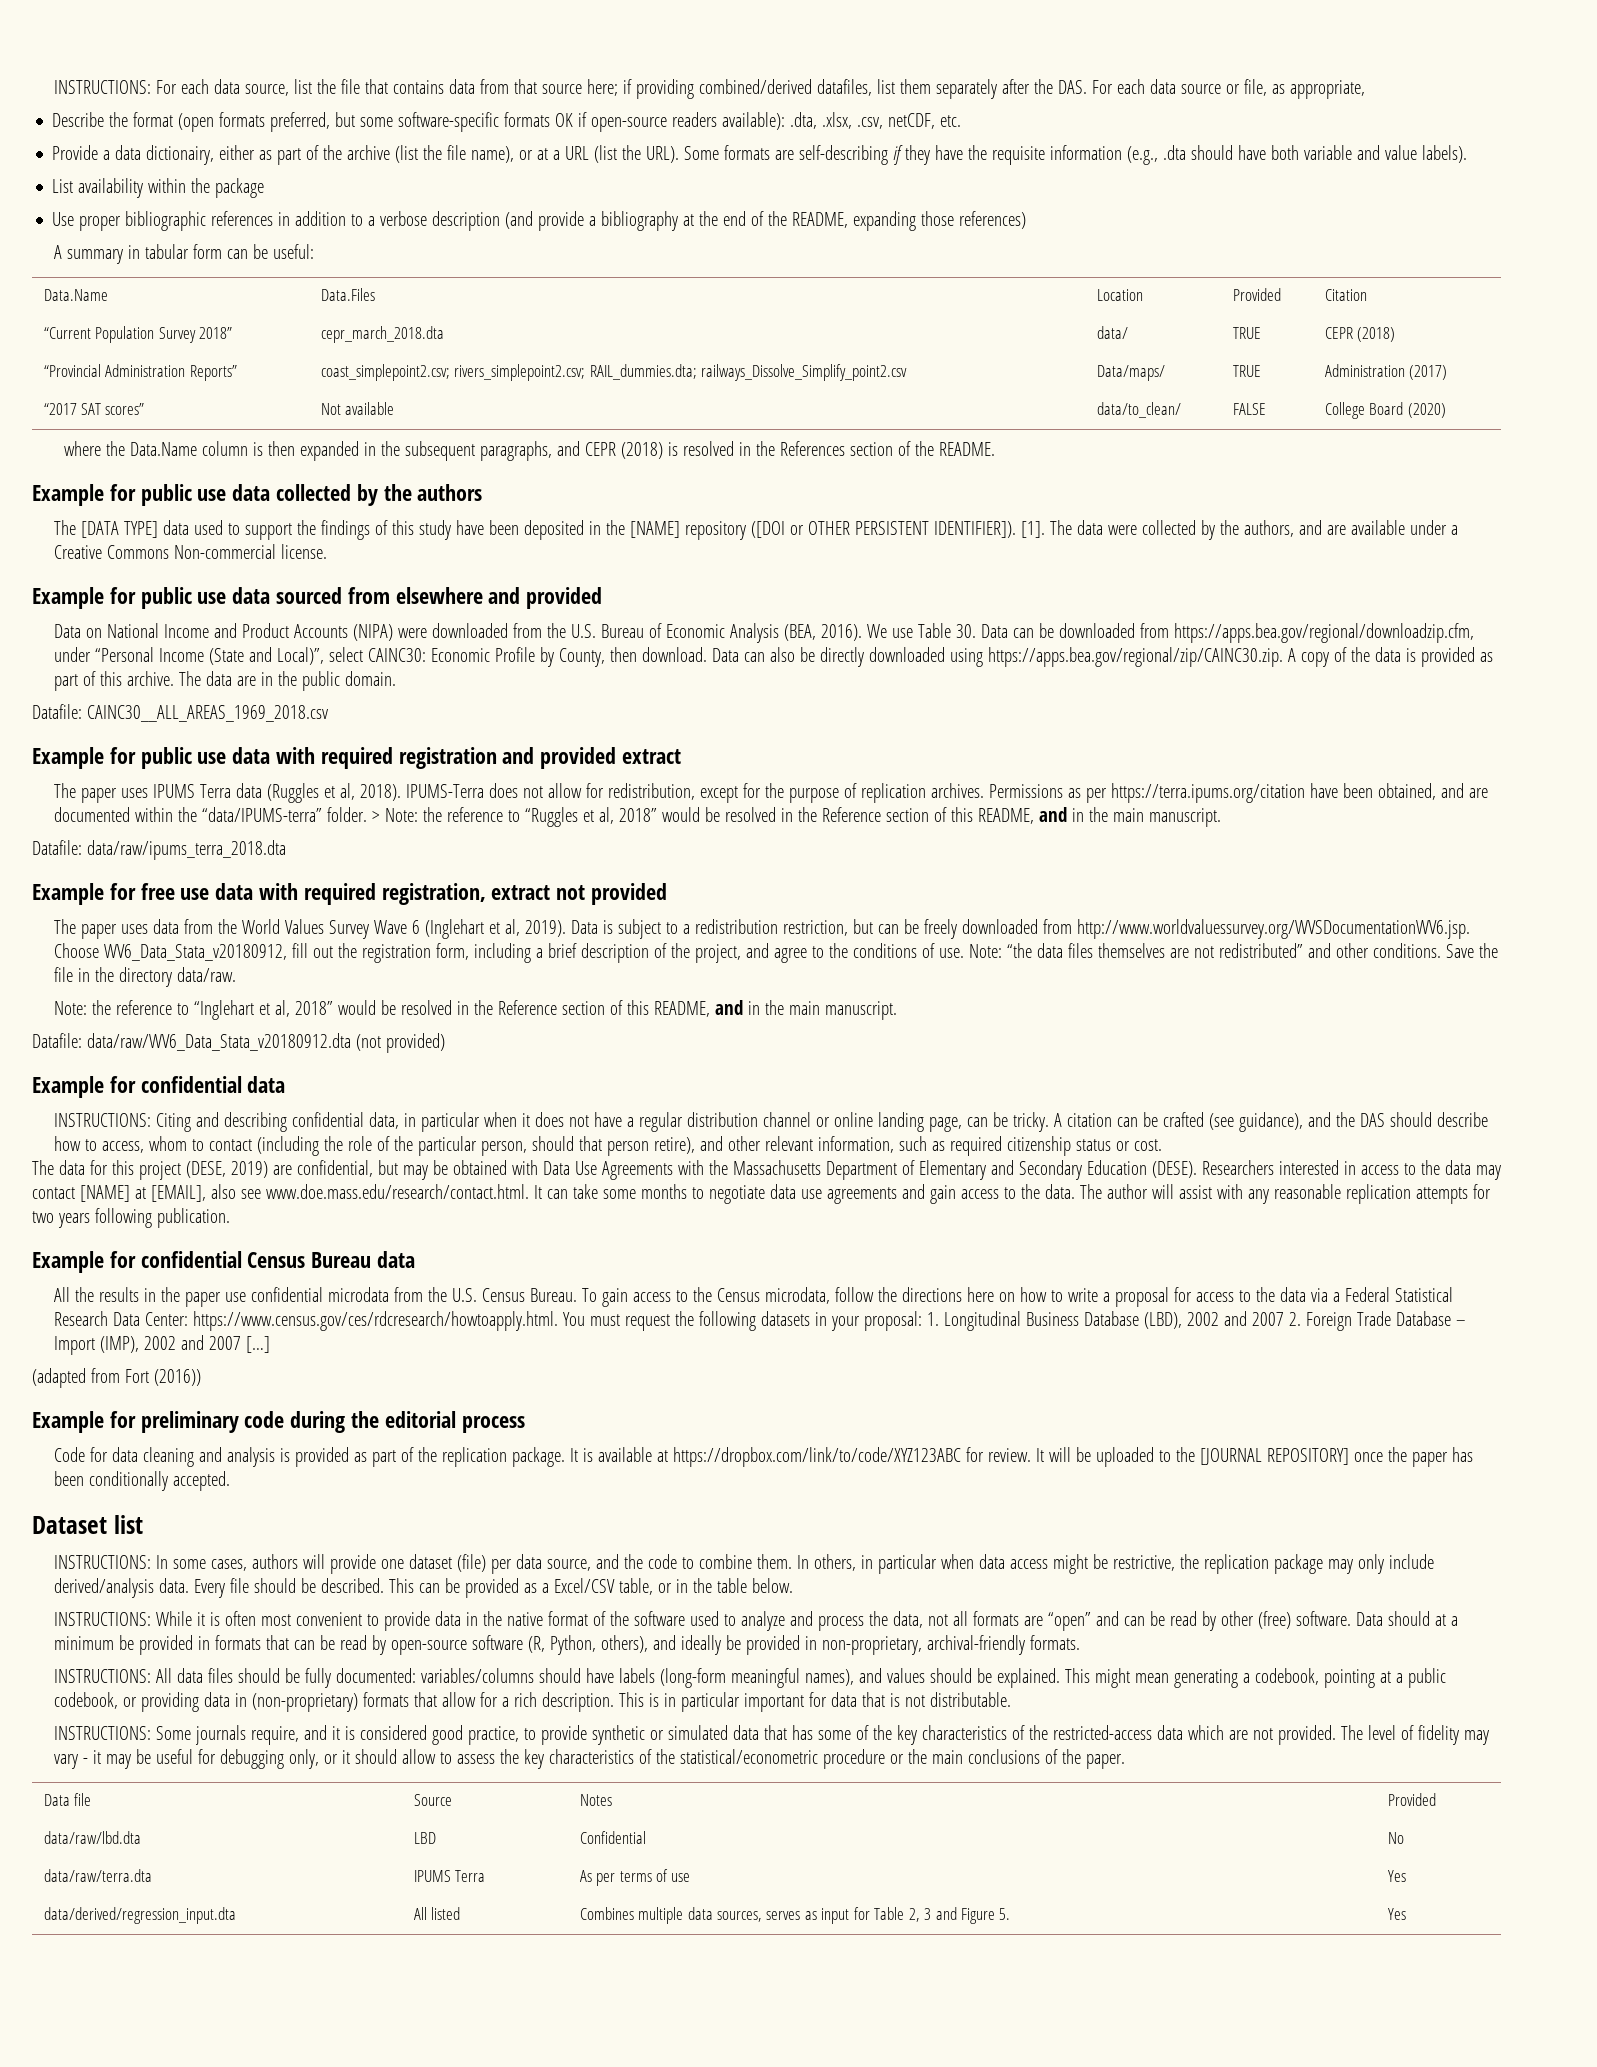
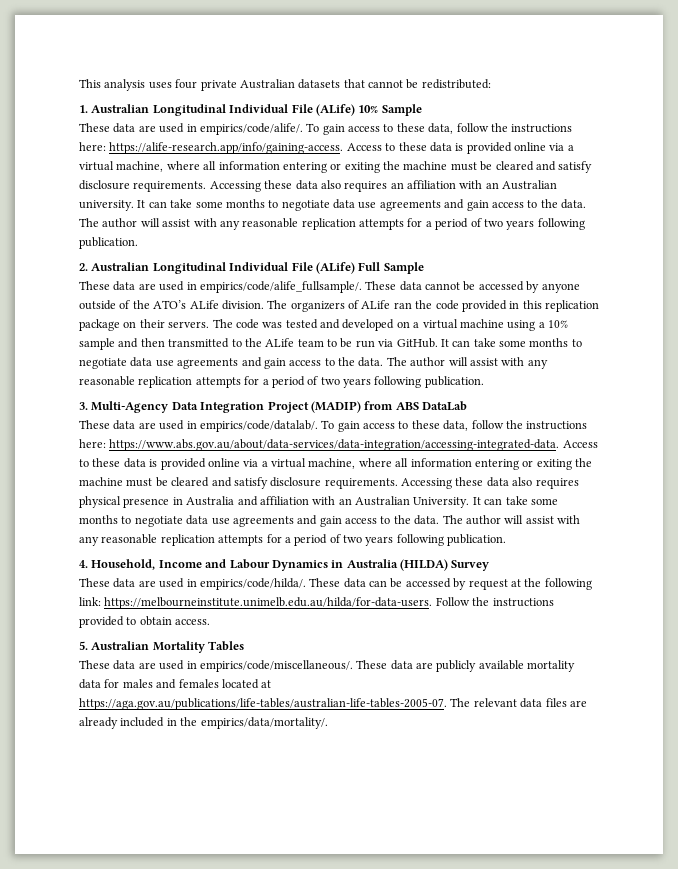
[54,79,1366,99] [52,112,962,132] [52,145,1468,165] [52,178,265,198] [52,211,1027,231] [54,244,315,264] [43,289,108,301] [320,288,375,301] [1096,289,1143,301] [1232,288,1281,301] [1324,289,1367,301] [43,326,232,343] [320,326,444,343] [1096,326,1128,339] [1232,327,1261,339] [1324,327,1396,342] [43,364,237,381] [320,364,907,381] [1096,365,1165,381] [1232,365,1261,377] [1324,364,1448,380] [43,403,145,415] [320,402,395,415] [1096,402,1181,418] [1232,403,1266,415] [1324,402,1446,419] [63,441,995,461] [32,484,483,506] [54,520,1458,540] [54,544,328,559] [32,587,603,609] [54,623,1475,643] [54,647,1494,667] [54,671,397,691] [32,704,328,722] [32,747,682,769] [54,783,1488,803] [54,807,1222,827] [32,840,286,860] [32,883,668,905] [54,919,1471,939] [54,943,1499,963] [54,967,237,987] [54,1000,898,1020] [32,1033,445,1053] [32,1076,286,1098] [54,1112,1488,1132] [54,1136,1163,1156] [32,1160,1501,1180] [32,1184,529,1202] INSTRUCTIONS: For each data source, list the file that contains data from that source here; if providing combined/derived datafiles, list them separately after the DAS. For each data source or file, as appropriate, // Describe the format (open formats preferred, but some software-specific formats OK if open-source readers available): .dta, .xlsx, .csv, netCDF, etc. // Provide a data dictionairy, either as part of the archive (list the file name), or at a URL (list the URL). Some formats are self-describing if they have the requisite information (e.g., .dta should have both variable and value labels). // List availability within the package // Use proper bibliographic references in addition to a verbose description (and provide a bibliography at the end of the README, expanding those references) // A summary in tabular form can be useful: // Data.Name | Data.Files | Location | Provided | Citation // “Current Population Survey 2018” | cepr_march_2018.dta | data/ | TRUE | CEPR (2018) // “Provincial Administration Reports” | coast_simplepoint2.csv; rivers_simplepoint2.csv; RAIL_dummies.dta; railways_Dissolve_Simplify_point2.csv | Data/maps/ | TRUE | Administration (2017) // “2017 SAT scores” | Not available | data/to_clean/ | FALSE | College Board (2020) // where the Data.Name column is then expanded in the subsequent paragraphs, and CEPR (2018) is resolved in the References section of the README. // Example for public use data collected by the authors // The [DATA TYPE] data used to support the findings of this study have been deposited in the [NAME] repository ([DOI or OTHER PERSISTENT IDENTIFIER]). [1]. The data were collected by the authors, and are available under a Creative Commons Non-commercial license. // Example for public use data sourced from elsewhere and provided // Data on National Income and Product Accounts (NIPA) were downloaded from the U.S. Bureau of Economic Analysis (BEA, 2016). We use Table 30. Data can be downloaded from https://apps.bea.gov/regional/downloadzip.cfm, under “Personal Income (State and Local)”, select CAINC30: Economic Profile by County, then download. Data can also be directly downloaded using https://apps.bea.gov/regional/zip/CAINC30.zip. A copy of the data is provided as part of this archive. The data are in the public domain. // Datafile: CAINC30__ALL_AREAS_1969_2018.csv // Example for public use data with required registration and provided extract // The paper uses IPUMS Terra data (Ruggles et al, 2018). IPUMS-Terra does not allow for redistribution, except for the purpose of replication archives. Permissions as per https://terra.ipums.org/citation have been obtained, and are documented within the “data/IPUMS-terra” folder. > Note: the reference to “Ruggles et al, 2018” would be resolved in the Reference section of this README, and in the main manuscript. // Datafile: data/raw/ipums_terra_2018.dta // Example for free use data with required registration, extract not provided // The paper uses data from the World Values Survey Wave 6 (Inglehart et al, 2019). Data is subject to a redistribution restriction, but can be freely downloaded from http://www.worldvaluessurvey.org/WVSDocumentationWV6.jsp. Choose WV6_Data_Stata_v20180912, fill out the registration form, including a brief description of the project, and agree to the conditions of use. Note: “the data files themselves are not redistributed” and other conditions. Save the file in the directory data/raw. // Note: the reference to “Inglehart et al, 2018” would be resolved in the Reference section of this README, and in the main manuscript. // Datafile: data/raw/WV6_Data_Stata_v20180912.dta (not provided) // Example for confidential data // INSTRUCTIONS: Citing and describing confidential data, in particular when it does not have a regular distribution channel or online landing page, can be tricky. A citation can be crafted (see guidance), and the DAS should describe how to access, whom to contact (including the role of the particular person, should that person retire), and other relevant information, such as required citizenship status or cost. // The data for this project (DESE, 2019) are confidential, but may be obtained with Data Use Agreements with the Massachusetts Department of Elementary and Secondary Education (DESE). Researchers interested in access to the data may contact [NAME] at [EMAIL], also see www.doe.mass.edu/research/contact.html. -> [79,79,491,91] [79,104,422,116] [79,123,573,135] [79,142,574,154] [79,161,593,173] [79,180,558,192] [79,200,134,211] This analysis uses four private Australian datasets that cannot be redistributed: // 1. Australian Longitudinal Individual File (ALife) 10% Sample // These data are used in empirics/code/alife/. To gain access to these data, follow the instructions here: https://alife-research.app/info/gaining-access. Access to these data is provided online via a virtual machine, where all information entering or exiting the machine must be cleared and satisfy disclosure requirements. Accessing these data also requires an affiliation with an Australian university.
[32,1208,230,1228] [32,1251,416,1273] [54,1287,1453,1307] [54,1311,1467,1331] [54,1335,271,1355] [32,1368,201,1388] [32,1411,525,1433] [54,1447,1474,1467] [54,1471,231,1491] [32,1515,143,1534] [54,1554,1435,1574] [54,1578,794,1598] [54,1611,1458,1631] [54,1635,1081,1655] [54,1668,1447,1688] [54,1692,1012,1712] [54,1725,1490,1745] [54,1749,1126,1769] [43,1793,92,1806] [413,1794,452,1806] [579,1794,612,1806] [1387,1793,1436,1806] [43,1831,141,1844] [413,1832,436,1844] [579,1831,646,1844] [1387,1832,1404,1844] [43,1869,152,1882] [413,1870,486,1882] [579,1869,691,1886] [1387,1870,1406,1882] [43,1907,236,1924] [413,1907,461,1920] [579,1907,1011,1924] [1387,1908,1406,1920] two years following publication. // Example for confidential Census Bureau data // All the results in the paper use confidential microdata from the U.S. Census Bureau. To gain access to the Census microdata, follow the directions here on how to write a proposal for access to the data via a Federal Statistical Research Data Center: https://www.census.gov/ces/rdcresearch/howtoapply.html. You must request the following datasets in your proposal: 1. Longitudinal Business Database (LBD), 2002 and 2007 2. Foreign Trade Database – Import (IMP), 2002 and 2007 […] // (adapted from Fort (2016)) // Example for preliminary code during the editorial process // Code for data cleaning and analysis is provided as part of the replication package. It is available at https://dropbox.com/link/to/code/XYZ123ABC for review. It will be uploaded to the [JOURNAL REPOSITORY] once the paper has been conditionally accepted. // Dataset list // INSTRUCTIONS: In some cases, authors will provide one dataset (file) per data source, and the code to combine them. In others, in particular when data access might be restrictive, the replication package may only include derived/analysis data. Every file should be described. This can be provided as a Excel/CSV table, or in the table below. // INSTRUCTIONS: While it is often most convenient to provide data in the native format of the software used to analyze and process the data, not all formats are “open” and can be read by other (free) software. Data should at a minimum be provided in formats that can be read by open-source software (R, Python, others), and ideally be provided in non-proprietary, archival-friendly formats. // INSTRUCTIONS: All data files should be fully documented: variables/columns should have labels (long-form meaningful names), and values should be explained. This might mean generating a codebook, pointing at a public codebook, or providing data in (non-proprietary) formats that allow for a rich description. This is in particular important for data that is not distributable. // INSTRUCTIONS: Some journals require, and it is considered good practice, to provide synthetic or simulated data that has some of the key characteristics of the restricted-access data which are not provided. The level of fidelity may vary - it may be useful for debugging only, or it should allow to assess the key characteristics of the statistical/econometric procedure or the main conclusions of the paper. // Data file | Source | Notes | Provided // data/raw/lbd.dta | LBD | Confidential | No // data/raw/terra.dta | IPUMS Terra | As per terms of use | Yes // data/derived/regression_input.dta | All listed | Combines multiple data sources, serves as input for Table 2, 3 and Figure 5. | Yes -> [425,218,585,230] [79,237,138,249] [79,262,424,274] [79,281,580,293] [79,300,599,312] [79,319,568,331] [79,338,582,350] [79,357,548,369] [79,376,484,388] [79,401,467,413] [79,420,588,432] [79,439,598,451] [79,458,592,470] [79,477,579,489] [79,496,558,508] [79,515,580,527] [79,534,507,546] [79,559,490,571] [79,578,592,590] [79,597,554,609] [79,616,211,628] [79,641,245,653] [79,660,576,672] [79,679,272,689] [79,698,587,710] [79,717,328,729] a period of two years following publication. // 2. Australian Longitudinal Individual File (ALife) Full Sample // These data are used in empirics/code/alife_fullsample/. These data cannot be accessed by anyone outside of the ATO’s ALife division. The organizers of ALife ran the code provided in this replication package on their servers. The code was tested and developed on a virtual machine using a 10% sample and then transmitted to the ALife team to be run via GitHub. It can take some months to negotiate data use agreements and gain access to the data. The author will assist with any reasonable replication attempts for a period of two years following publication. // 3. Multi-Agency Data Integration Project (MADIP) from ABS DataLab // These data are used in empirics/code/datalab/. To gain access to these data, follow the instructions here: https://www.abs.gov.au/about/data-services/data-integration/accessing-integrated-data. Access to these data is provided online via a virtual machine, where all information entering or exiting the machine must be cleared and satisfy disclosure requirements. Accessing these data also requires physical presence in Australia and affiliation with an Australian University. It can take some months to negotiate data use agreements and gain access to the data. The author will assist with any reasonable replication attempts for a period of two years following publication. // 4. Household, Income and Labour Dynamics in Australia (HILDA) Survey // These data are used in empirics/code/hilda/. These data can be accessed by request at the following link: https://melbourneinstitute.unimelb.edu.au/hilda/for-data-users. Follow the instructions provided to obtain access. // 5. Australian Mortality Tables // These data are used in empirics/code/miscellaneous/. These data are publicly available mortality data for males and females located at https://aga.gov.au/publications/life-tables/australian-life-tables-2005-07. The relevant data files are already included in the empirics/data/mortality/.

